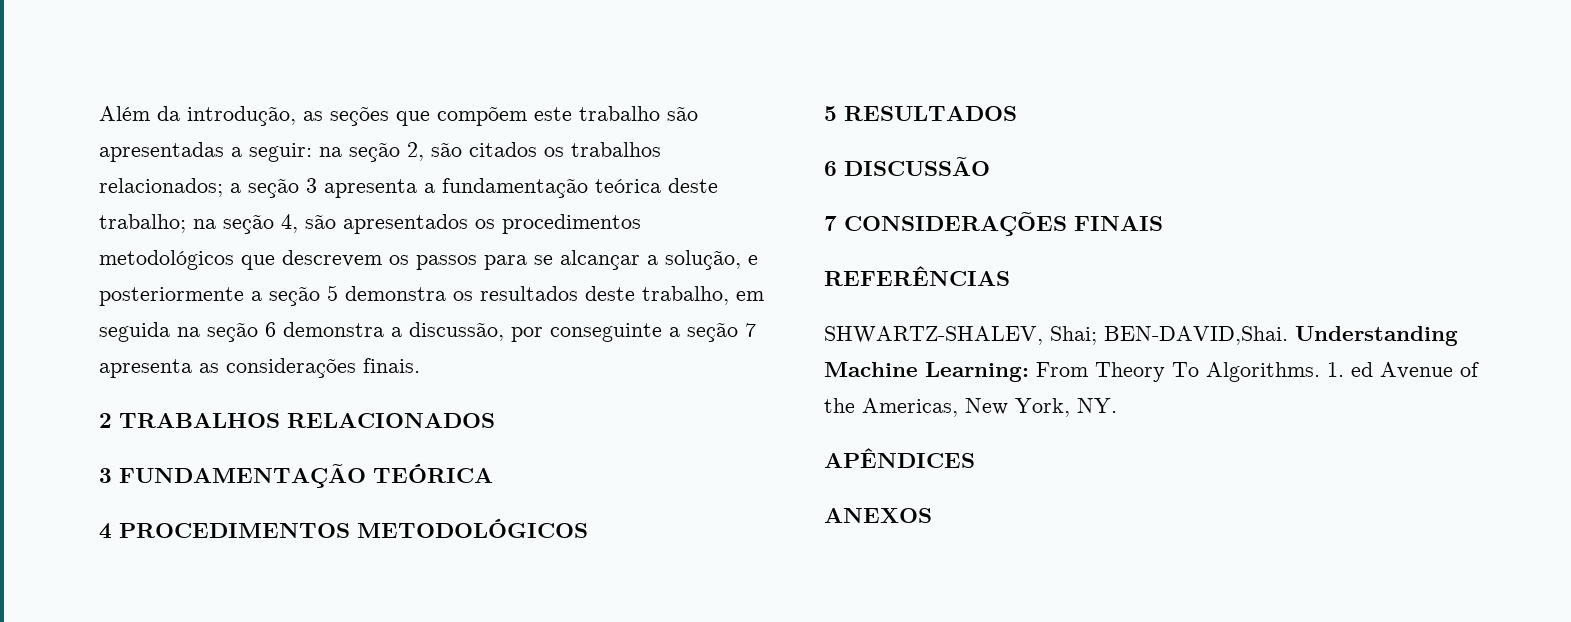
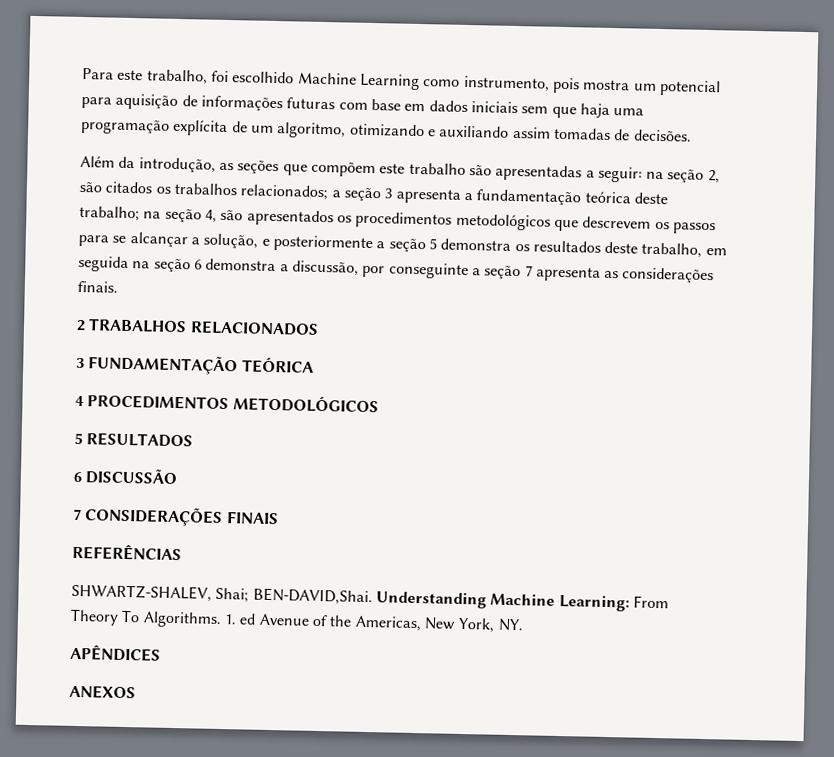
(99, 113) none -> [82,67,721,97] [81,93,645,119] [81,117,692,142] Para este trabalho, foi escolhido Machine Learning como instrumento, pois mostra um potencial para aquisição de informações futuras com base em dados iniciais sem que haja uma programação explícita de um algoritmo, otimizando e auxiliando assim tomadas de decisões. //

